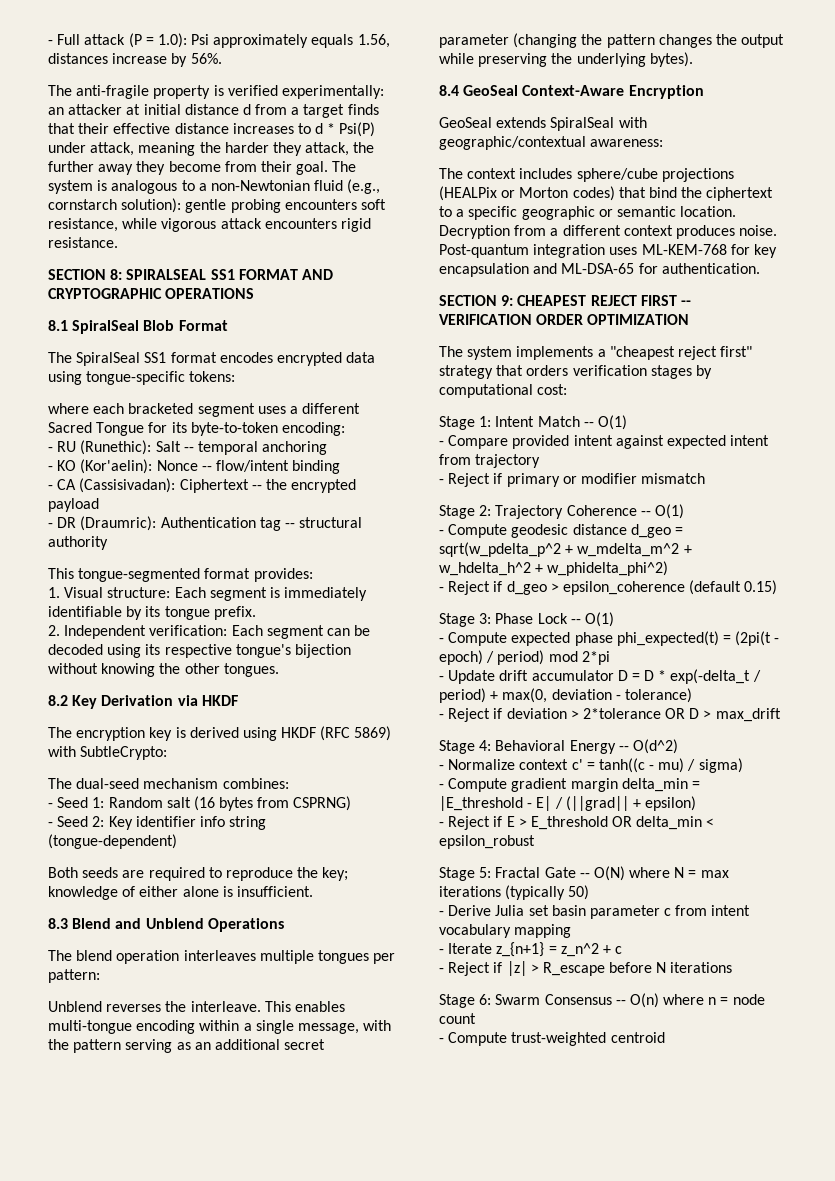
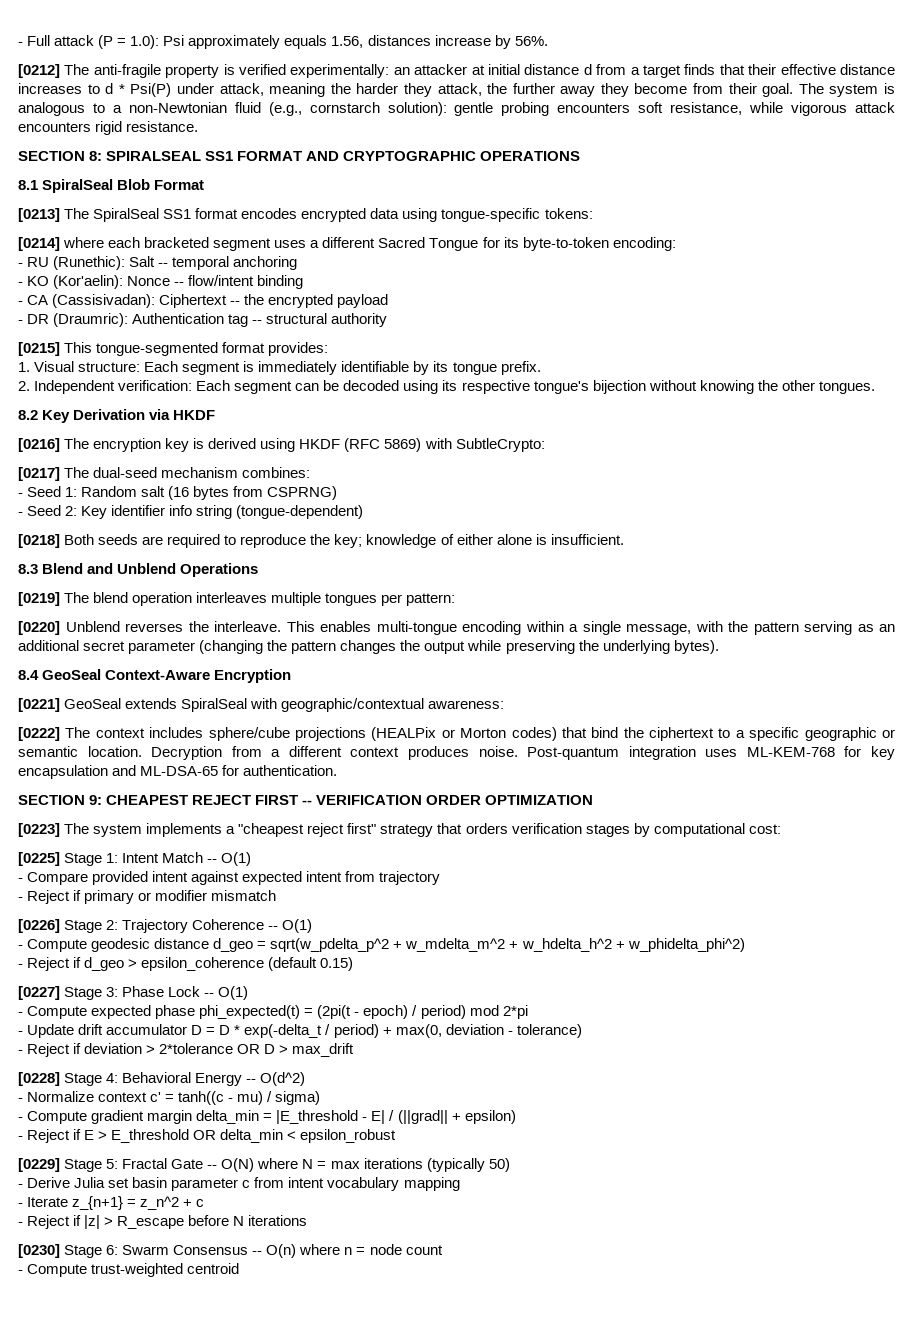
(222, 58) none -> [18,64,60,78] [0212]
(228, 325) none -> [18,208,60,222] [0213]
(236, 376) none -> [18,237,60,251] [0214]
(108, 543) none -> [18,342,60,356] [0215]
(238, 700) none -> [18,438,60,452] [0216]
(168, 753) none -> [18,467,60,481] [0217]
(177, 841) none -> [18,534,60,548] [0218]
(284, 925) none -> [18,592,60,606] [0219]
(100, 976) none -> [18,621,60,635] [0220]
(704, 92) none -> [18,698,60,712] [0221]
(664, 143) none -> [18,727,60,741] [0222]
(690, 319) none -> [18,823,60,837] [0223]
(568, 389) none -> [18,852,60,866] [0225]
(706, 478) none -> [18,919,60,933] [0226]
(778, 587) none -> [18,986,60,1000] [0227]
(781, 715) none -> [18,1072,60,1086] [0228]
(535, 842) none -> [18,1158,60,1172] [0229]
(733, 967) none -> [18,1244,60,1258] [0230]

